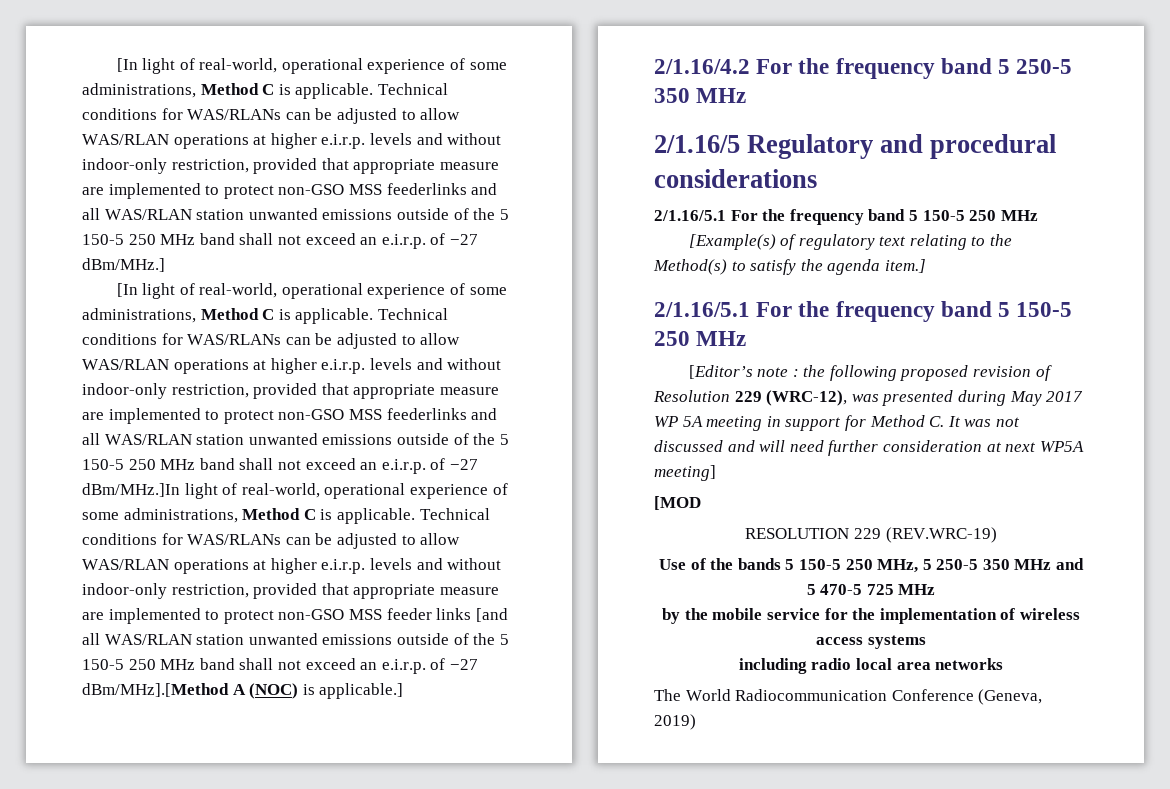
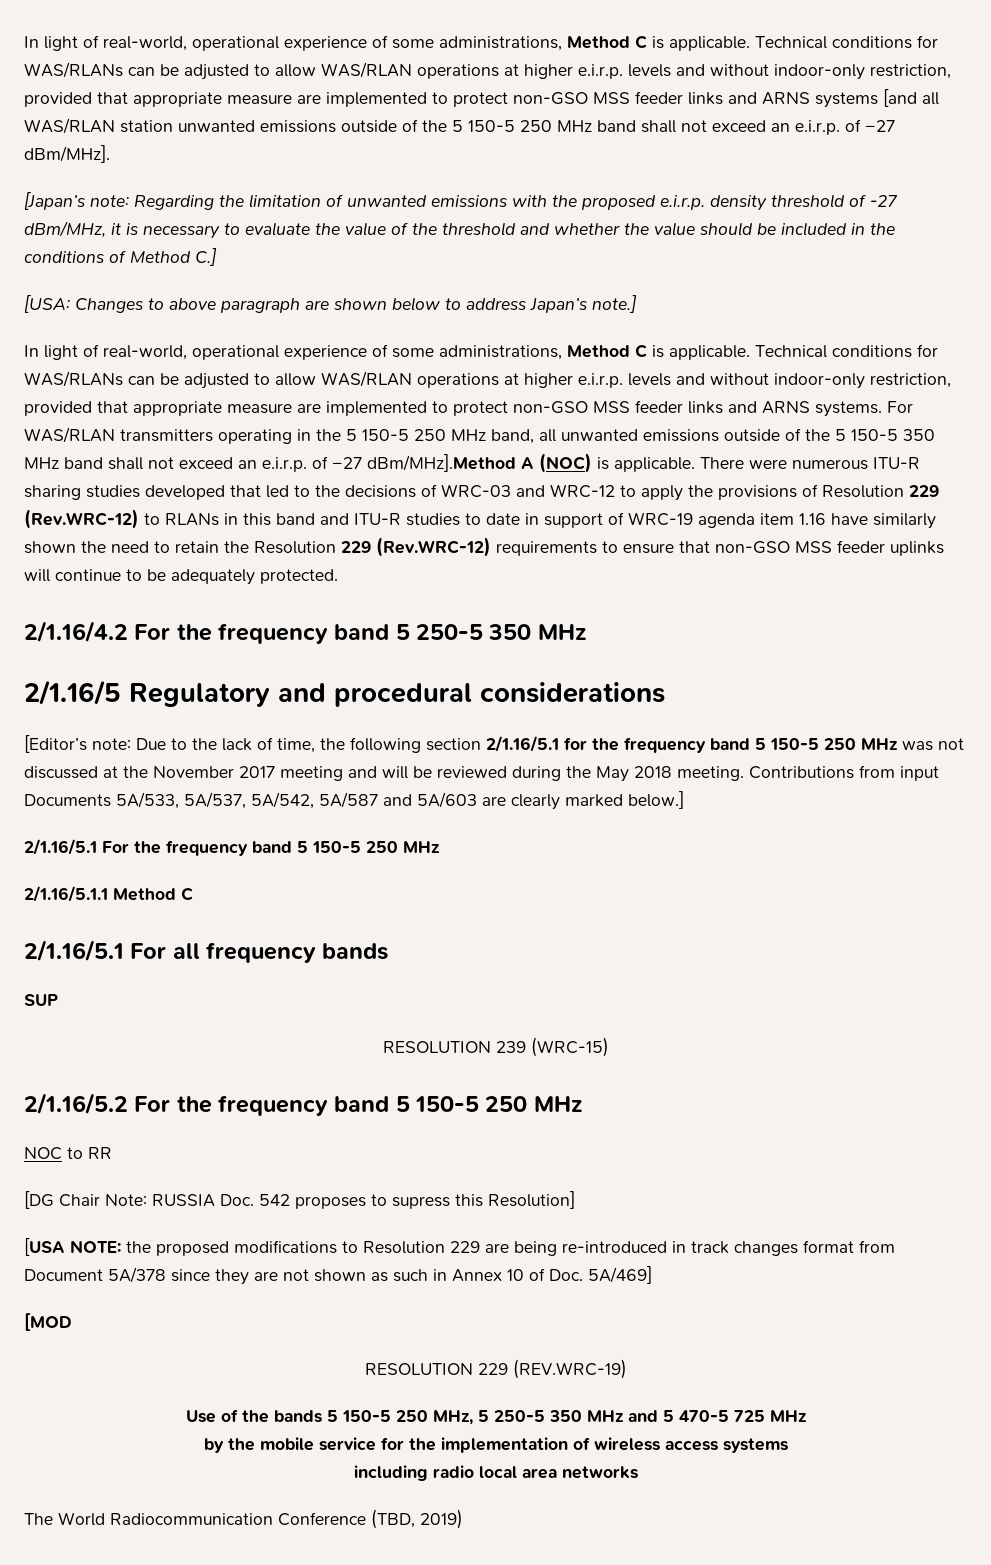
[116,58,507,74] [82,83,448,99] [82,108,461,124] [82,133,502,149] [82,158,499,174] [82,183,498,199] [82,208,509,220] [82,233,478,249] [82,258,165,272] [116,283,507,299] [82,308,448,324] [82,333,461,349] [82,358,502,374] [82,383,499,399] [82,408,498,424] [82,433,509,445] [82,458,478,474] [82,483,180,497] [In light of real-world, operational experience of some administrations, Method C is applicable. Technical conditions for WAS/RLANs can be adjusted to allow WAS/RLAN operations at higher e.i.r.p. levels and without indoor-only restriction, provided that appropriate measure are implemented to protect non-GSO MSS feederlinks and all WAS/RLAN station unwanted emissions outside of the 5 150-5 250 MHz band shall not exceed an e.i.r.p. of −27 dBm/MHz.] // [In light of real-world, operational experience of some administrations, Method C is applicable. Technical conditions for WAS/RLANs can be adjusted to allow WAS/RLAN operations at higher e.i.r.p. levels and without indoor-only restriction, provided that appropriate measure are implemented to protect non-GSO MSS feederlinks and all WAS/RLAN station unwanted emissions outside of the 5 150-5 250 MHz band shall not exceed an e.i.r.p. of −27 dBm/MHz.]In -> [24,36,39,48] In
(472, 614) none -> [728,92,878,108] and ARNS systems
[82,683,404,699] dBm/MHz].[Method A (NOC) is applicable.] -> [24,145,110,163] [24,192,898,211] [24,221,895,239] [24,248,217,266] [24,295,637,313] [24,344,938,360] [24,371,951,389] [24,400,913,417] [24,427,935,444] [24,453,920,473] [24,484,939,501] [24,509,936,529] [24,537,944,557] [24,569,338,585] dBm/MHz]. // [Japan’s note: Regarding the limitation of unwanted emissions with the proposed e.i.r.p. density threshold of -27 dBm/MHz, it is necessary to evaluate the value of the threshold and whether the value should be included in the conditions of Method C.] // [USA: Changes to above paragraph are shown below to address Japan’s note.] // In light of real-world, operational experience of some administrations, Method C is applicable. Technical conditions for WAS/RLANs can be adjusted to allow WAS/RLAN operations at higher e.i.r.p. levels and without indoor-only restriction, provided that appropriate measure are implemented to protect non-GSO MSS feeder links and ARNS systems. For WAS/RLAN transmitters operating in the 5 150-5 250 MHz band, all unwanted emissions outside of the 5 150-5 350 MHz band shall not exceed an e.i.r.p. of −27 dBm/MHz].Method A (NOC) is applicable. There were numerous ITU-R sharing studies developed that led to the decisions of WRC-03 and WRC-12 to apply the provisions of Resolution 229 (Rev.WRC-12) to RLANs in this band and ITU-R studies to date in support of WRC-19 agenda item 1.16 have similarly shown the need to retain the Resolution 229 (Rev.WRC-12) requirements to ensure that non-GSO MSS feeder uplinks will continue to be adequately protected.
[654,209,1038,225] [688,234,1013,250] [653,259,926,275] [654,301,1073,322] [654,331,747,346] [688,365,1052,381] [653,390,1084,406] [654,415,1020,431] [654,440,1084,456] [654,465,716,481] 2/1.16/5.1 For the frequency band 5 150-5 250 MHz // [Example(s) of regulatory text relating to the Method(s) to satisfy the agenda item.] // 2/1.16/5.1 For the frequency band 5 150-5 250 MHz // [Editor’s note : the following proposed revision of Resolution 229 (WRC-12), was presented during May 2017 WP 5A meeting in support for Method C. It was not discussed and will need further consideration at next WP5A meeting] -> [24,735,964,753] [24,765,939,782] [24,791,684,810] [24,839,440,856] [24,886,193,902] [24,940,389,963] [24,994,58,1006] [382,1037,609,1057] [24,1093,582,1116] [24,1147,112,1160] [24,1191,575,1209] [24,1238,895,1256] [24,1266,652,1285] [Editor’s note: Due to the lack of time, the following section 2/1.16/5.1 for the frequency band 5 150-5 250 MHz was not discussed at the November 2017 meeting and will be reviewed during the May 2018 meeting. Contributions from input Documents 5A/533, 5A/537, 5A/542, 5A/587 and 5A/603 are clearly marked below.] // 2/1.16/5.1 For the frequency band 5 150-5 250 MHz // 2/1.16/5.1.1 Method C // 2/1.16/5.1 For all frequency bands // SUP // RESOLUTION 239 (WRC-15) // 2/1.16/5.2 For the frequency band 5 150-5 250 MHz // NOC to RR // [DG Chair Note: RUSSIA Doc. 542 proposes to supress this Resolution] // [USA NOTE: the proposed modifications to Resolution 229 are being re-introduced in track changes format from Document 5A/378 since they are not shown as such in Annex 10 of Doc. 5A/469]
[978,689,1043,705] (Geneva, -> [371,1509,415,1529] (TBD,

